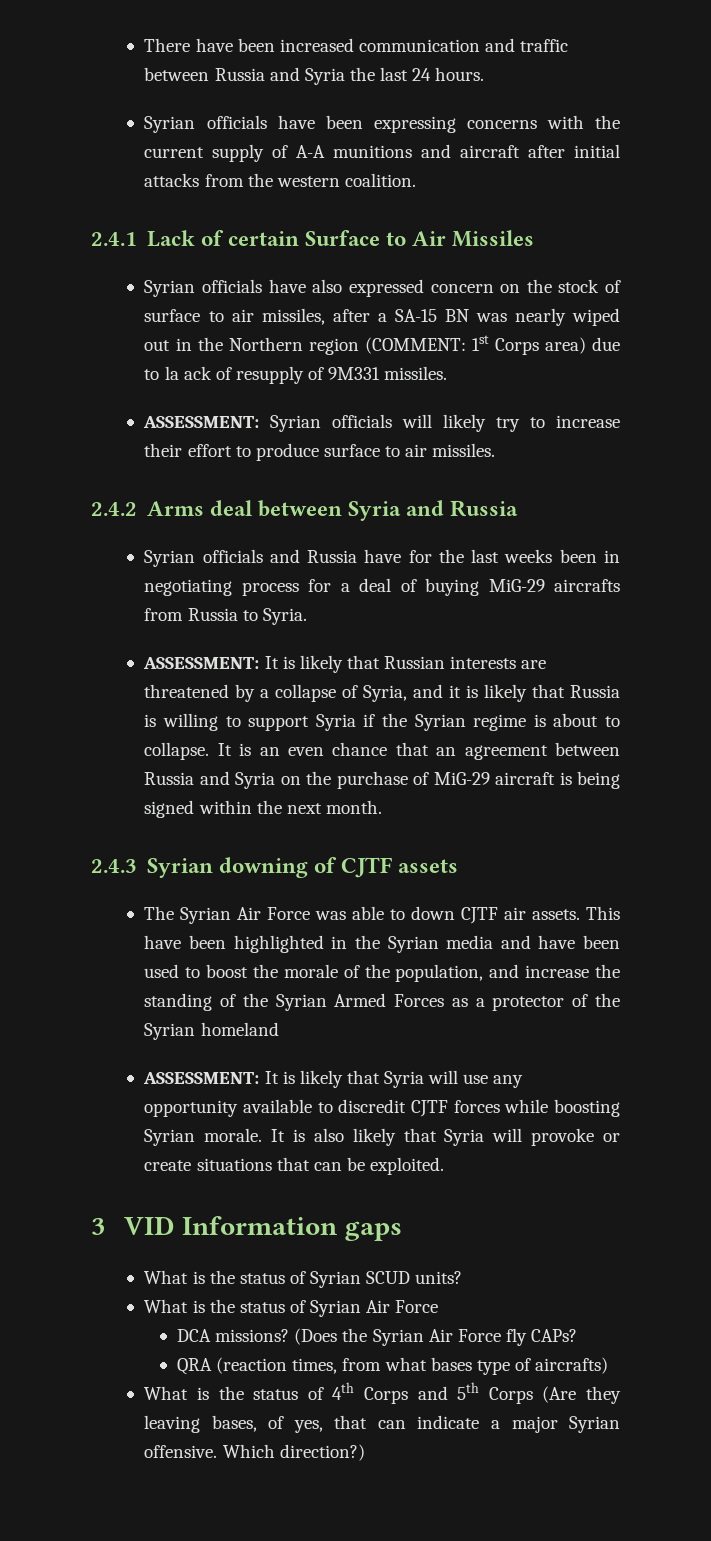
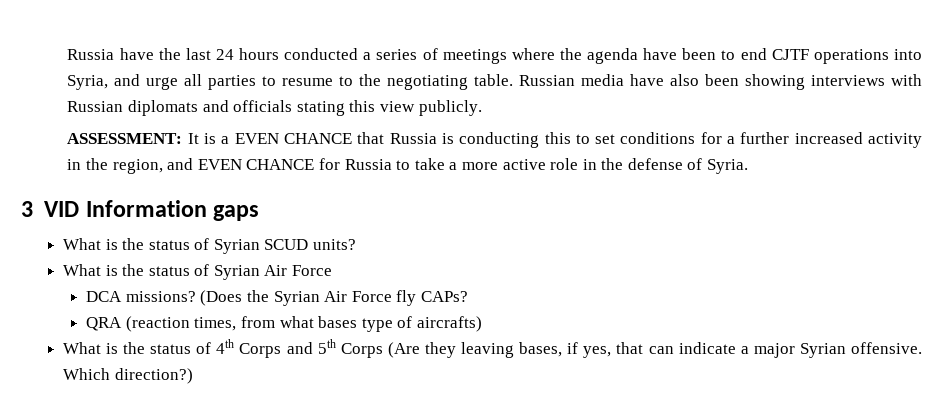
[144,38,569,52] [144,67,485,85] [144,115,620,133] [144,144,620,162] [144,173,416,187] [91,230,534,247] [144,279,622,297] [144,308,620,326] [144,335,620,355] [144,366,448,384] [143,414,620,432] [144,443,496,461] [91,500,518,521] [144,549,620,567] [144,578,620,596] [144,608,307,625] [143,655,547,673] [144,684,620,702] [144,713,620,731] [144,742,621,760] [144,771,620,789] [144,800,382,818] [91,857,458,878] [144,906,620,924] [144,935,621,953] [144,964,620,982] [144,993,620,1011] [144,1022,279,1040] [143,1070,524,1088] [144,1099,621,1117] [144,1128,620,1146] [144,1157,445,1175] There have been increased communication and traffic between Russia and Syria the last 24 hours. // Syrian officials have been expressing concerns with the current supply of A-A munitions and aircraft after initial attacks from the western coalition. // 2.4.1 Lack of certain Surface to Air Missiles // Syrian officials have also expressed concern on the stock of surface to air missiles, after a SA-15 BN was nearly wiped out in the Northern region (COMMENT: 1st Corps area) due to la ack of resupply of 9M331 missiles. // ASSESSMENT: Syrian officials will likely try to increase their effort to produce surface to air missiles. // 2.4.2 Arms deal between Syria and Russia // Syrian officials and Russia have for the last weeks been in negotiating process for a deal of buying MiG-29 aircrafts from Russia to Syria. // ASSESSMENT: It is likely that Russian interests are threatened by a collapse of Syria, and it is likely that Russia is willing to support Syria if the Syrian regime is about to collapse. It is an even chance that an agreement between Russia and Syria on the purchase of MiG-29 aircraft is being signed within the next month. // 2.4.3 Syrian downing of CJTF assets // The Syrian Air Force was able to down CJTF air assets. This have been highlighted in the Syrian media and have been used to boost the morale of the population, and increase the standing of the Syrian Armed Forces as a protector of the Syrian homeland // ASSESSMENT: It is likely that Syria will use any opportunity available to discredit CJTF forces while boosting Syrian morale. It is also likely that Syria will provoke or create situations that can be exploited. -> [67,48,923,64] [67,74,923,90] [67,100,482,116] [67,132,923,148] [67,158,749,174] Russia have the last 24 hours conducted a series of meetings where the agenda have been to end CJTF operations into Syria, and urge all parties to resume to the negotiating table. Russian media have also been showing interviews with Russian diplomats and officials stating this view publicly. // ASSESSMENT: It is a EVEN CHANCE that Russia is conducting this to set conditions for a further increased activity in the region, and EVEN CHANCE for Russia to take a more active role in the defense of Syria.
[268,1416,285,1429] of -> [567,342,579,354] if

